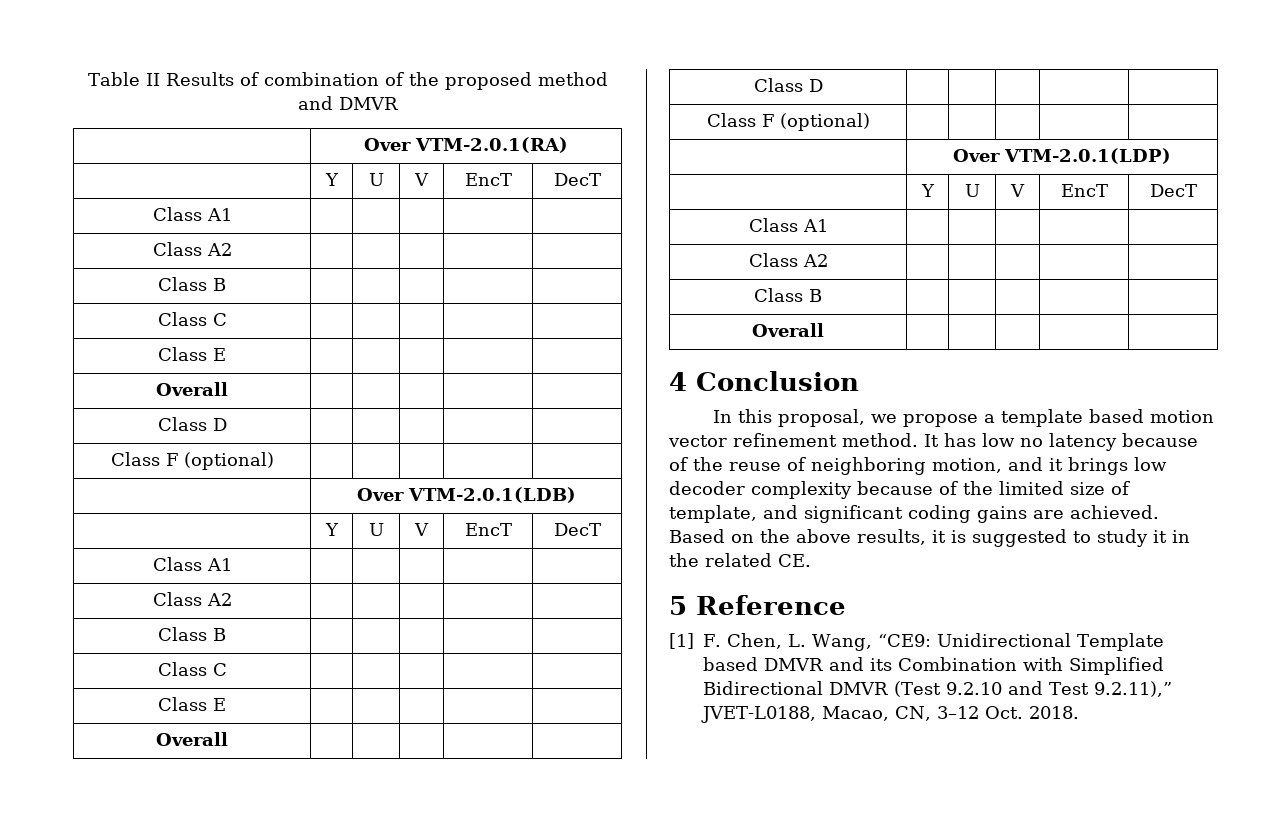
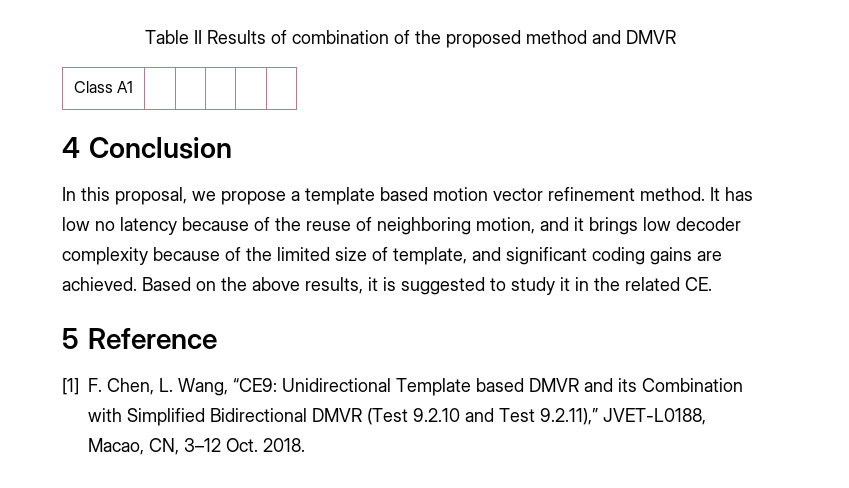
[364,137,568,153] [324,173,339,186] [368,173,384,186] [414,173,429,186] [464,173,512,186] [553,173,601,186] [152,207,232,221] [152,242,232,256] [158,277,227,291] [157,312,227,326] [158,347,227,361] [156,382,228,396] [157,417,227,431] [110,452,274,470] [356,487,576,503] [324,523,339,536] [368,523,384,536] [414,523,429,536] [464,523,512,536] [553,523,601,536] [152,557,232,571] [152,592,232,606] [158,627,227,641] [157,662,227,676] [158,697,227,711] [156,732,228,746] [753,78,823,92] [706,113,870,131] [953,148,1171,164] [920,184,935,197] [964,184,980,197] [1010,184,1025,197] [1060,184,1108,197] [1149,184,1197,197] [748,218,828,232] [748,253,828,267] [754,288,822,302] [752,323,824,337] | Over VTM-2.0.1(RA) // | Y | U | V | EncT | DecT // Class A1 | | | | | // Class A2 | | | | | // Class B | | | | | // Class C | | | | | // Class E | | | | | // Overall | | | | | // Class D | | | | | // Class F (optional) | | | | | // | Over VTM-2.0.1(LDB) // | Y | U | V | EncT | DecT // Class A1 | | | | | // Class A2 | | | | | // Class B | | | | | // Class C | | | | | // Class E | | | | | // Overall | | | | | // Class D | | | | | // Class F (optional) | | | | | // | Over VTM-2.0.1(LDP) // | Y | U | V | EncT | DecT // Class A1 | | | | | // Class A2 | | | | | // Class B | | | | | // Overall -> [73,81,134,93] Class A1

